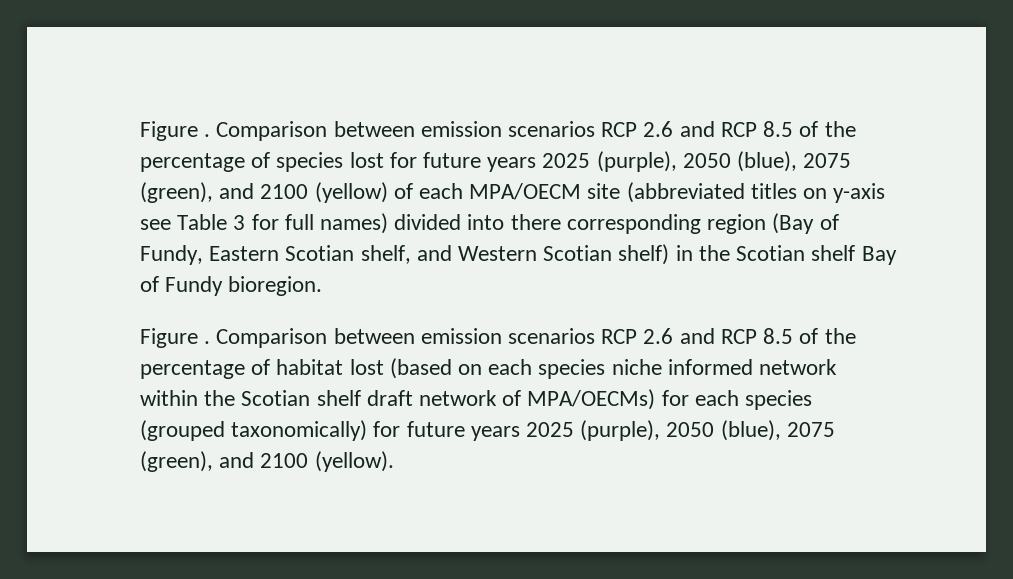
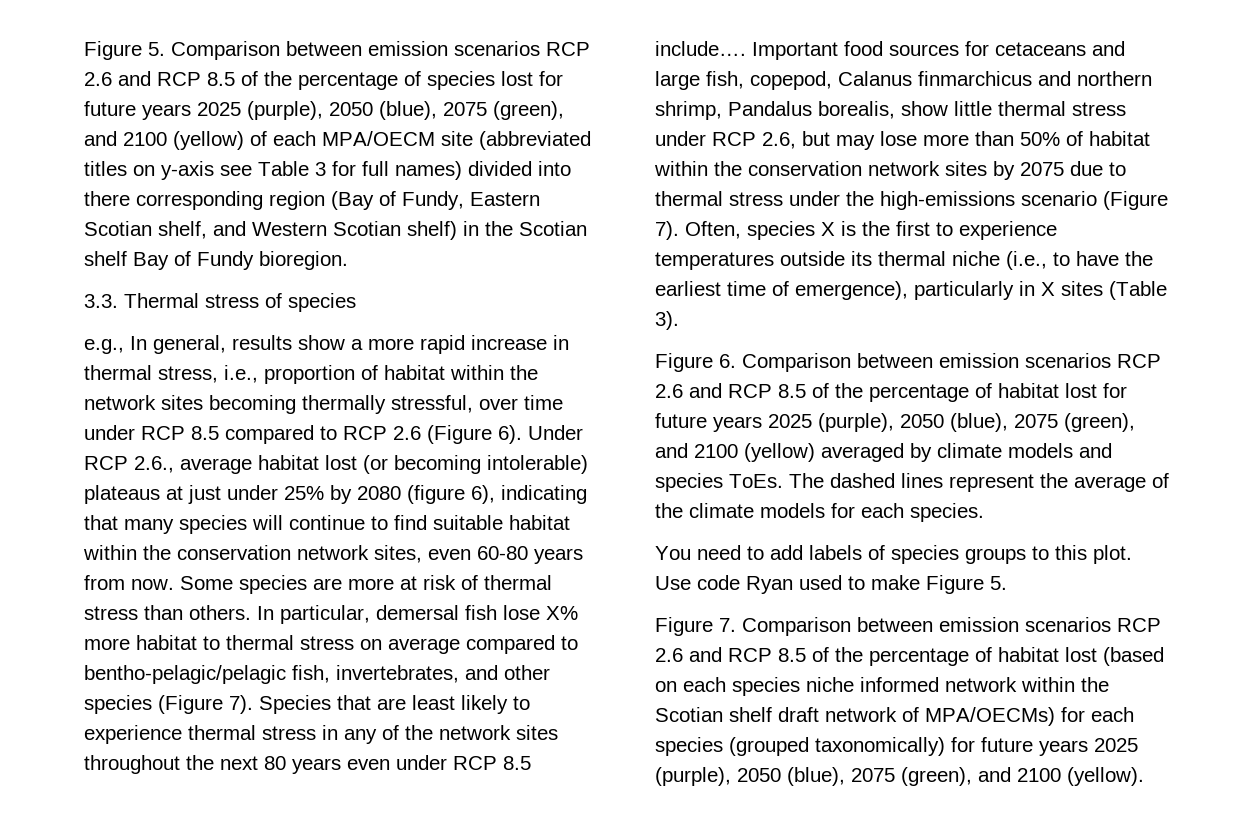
[140,121,211,141] Figure . -> [84,41,165,60] Figure 5.
[140,328,211,348] Figure . -> [84,293,356,312] [84,335,569,354] [84,365,538,384] [84,395,563,414] [84,425,583,444] [84,455,588,474] [84,485,587,504] [84,515,570,534] [83,545,583,564] [84,575,552,594] [84,605,578,624] [84,635,578,654] [84,665,550,684] [84,695,530,714] [84,725,558,744] [84,755,531,774] [655,41,1125,60] [655,71,1152,90] [655,101,1126,120] [655,131,1150,150] [654,161,1126,180] [655,191,1168,210] [655,221,1057,240] [655,251,1153,270] [655,281,1167,300] [655,311,679,330] [655,353,1161,372] [655,383,1127,402] [655,413,1135,432] [655,443,1112,462] [655,473,1169,492] [655,503,984,522] [655,545,1132,564] [655,575,1007,594] [655,617,736,636] 3.3. Thermal stress of species // e.g., In general, results show a more rapid increase in thermal stress, i.e., proportion of habitat within the network sites becoming thermally stressful, over time under RCP 8.5 compared to RCP 2.6 (Figure 6). Under RCP 2.6., average habitat lost (or becoming intolerable) plateaus at just under 25% by 2080 (figure 6), indicating that many species will continue to find suitable habitat within the conservation network sites, even 60-80 years from now. Some species are more at risk of thermal stress than others. In particular, demersal fish lose X% more habitat to thermal stress on average compared to bentho-pelagic/pelagic fish, invertebrates, and other species (Figure 7). Species that are least likely to experience thermal stress in any of the network sites throughout the next 80 years even under RCP 8.5 include…. Important food sources for cetaceans and large fish, copepod, Calanus finmarchicus and northern shrimp, Pandalus borealis, show little thermal stress under RCP 2.6, but may lose more than 50% of habitat within the conservation network sites by 2075 due to thermal stress under the high-emissions scenario (Figure 7). Often, species X is the first to experience temperatures outside its thermal niche (i.e., to have the earliest time of emergence), particularly in X sites (Table 3). // Figure 6. Comparison between emission scenarios RCP 2.6 and RCP 8.5 of the percentage of habitat lost for future years 2025 (purple), 2050 (blue), 2075 (green), and 2100 (yellow) averaged by climate models and species ToEs. The dashed lines represent the average of the climate models for each species. // You need to add labels of species groups to this plot. Use code Ryan used to make Figure 5. // Figure 7.

